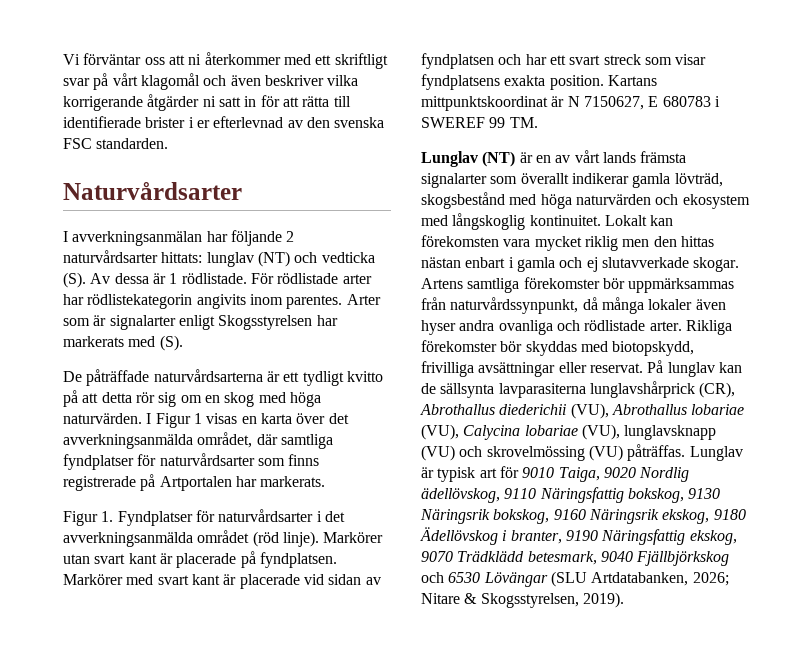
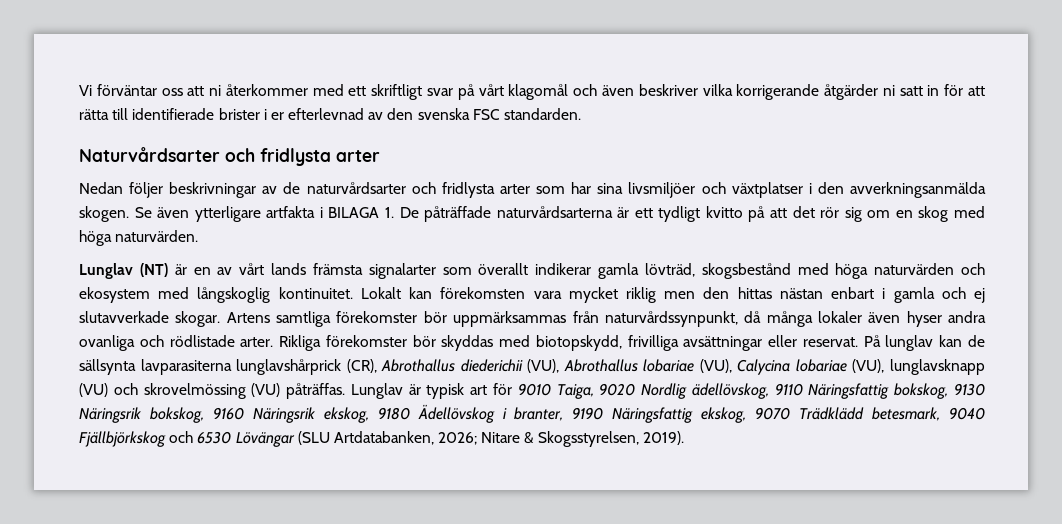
[63,230,295,246] [63,250,375,267] [63,272,372,288] [63,294,381,309] [63,315,338,330] [63,335,183,351] // I avverkningsanmälan har följande 2 naturvårdsarter hittats: lunglav (NT) och vedticka (S). Av dessa är 1 rödlistade. För rödlistade arter har rödlistekategorin angivits inom parentes. Arter som är signalarter enligt Skogsstyrelsen har markerats med (S). // -> [225,148,380,166] [79,182,987,198] [79,206,394,222] och fridlysta arter // Nedan följer beskrivningar av de naturvårdsarter och fridlysta arter som har sina livsmiljöer och växtplatser i den avverkningsanmälda skogen. Se även ytterligare artfakta i BILAGA 1.
[101,392,132,403] detta -> [792,206,815,218] det
[146,413,349,428] [63,432,333,449] [63,453,320,470] [63,474,326,491] [63,509,345,526] [63,530,384,547] [63,551,337,568] [63,574,381,589] [421,53,707,69] [421,74,657,90] [421,96,720,111] [421,117,538,128] I Figur 1 visas en karta över det avverkningsanmälda området, där samtliga fyndplatser för naturvårdsarter som finns registrerade på Artportalen har markerats. // Figur 1. Fyndplatser för naturvårdsarter i det avverkningsanmälda området (röd linje). Markörer utan svart kant är placerade på fyndplatsen. Markörer med svart kant är placerade vid sidan av fyndplatsen och har ett svart streck som visar fyndplatsens exakta position. Kartans mittpunktskoordinat är N 7150627, E 680783 i SWEREF 99 TM. -> (199, 236) none

